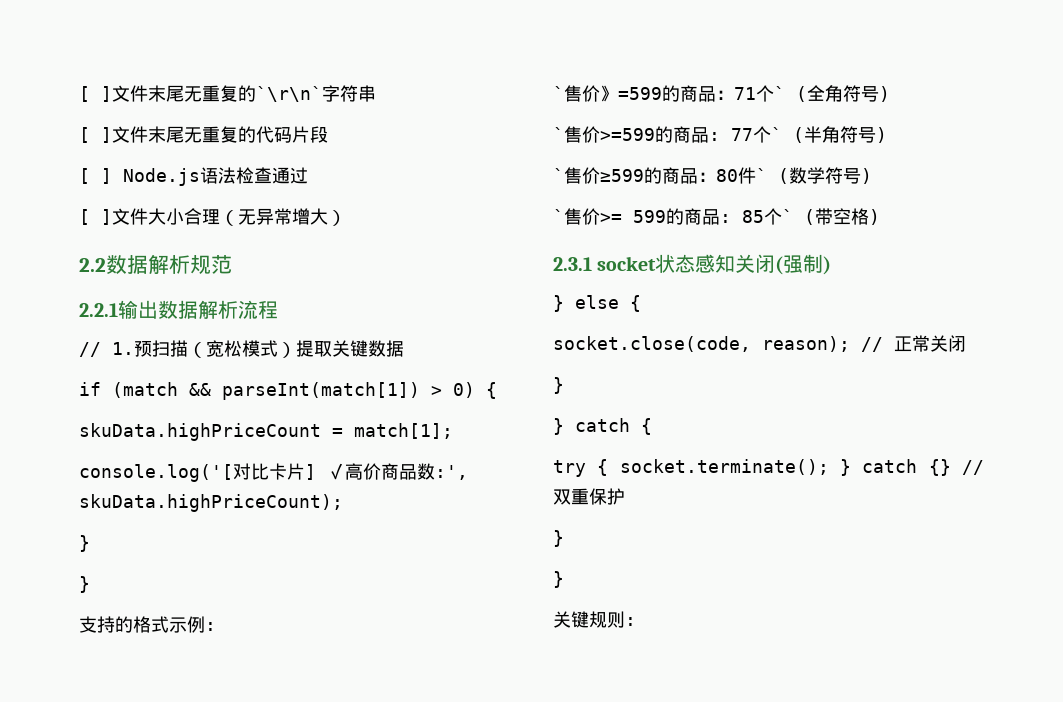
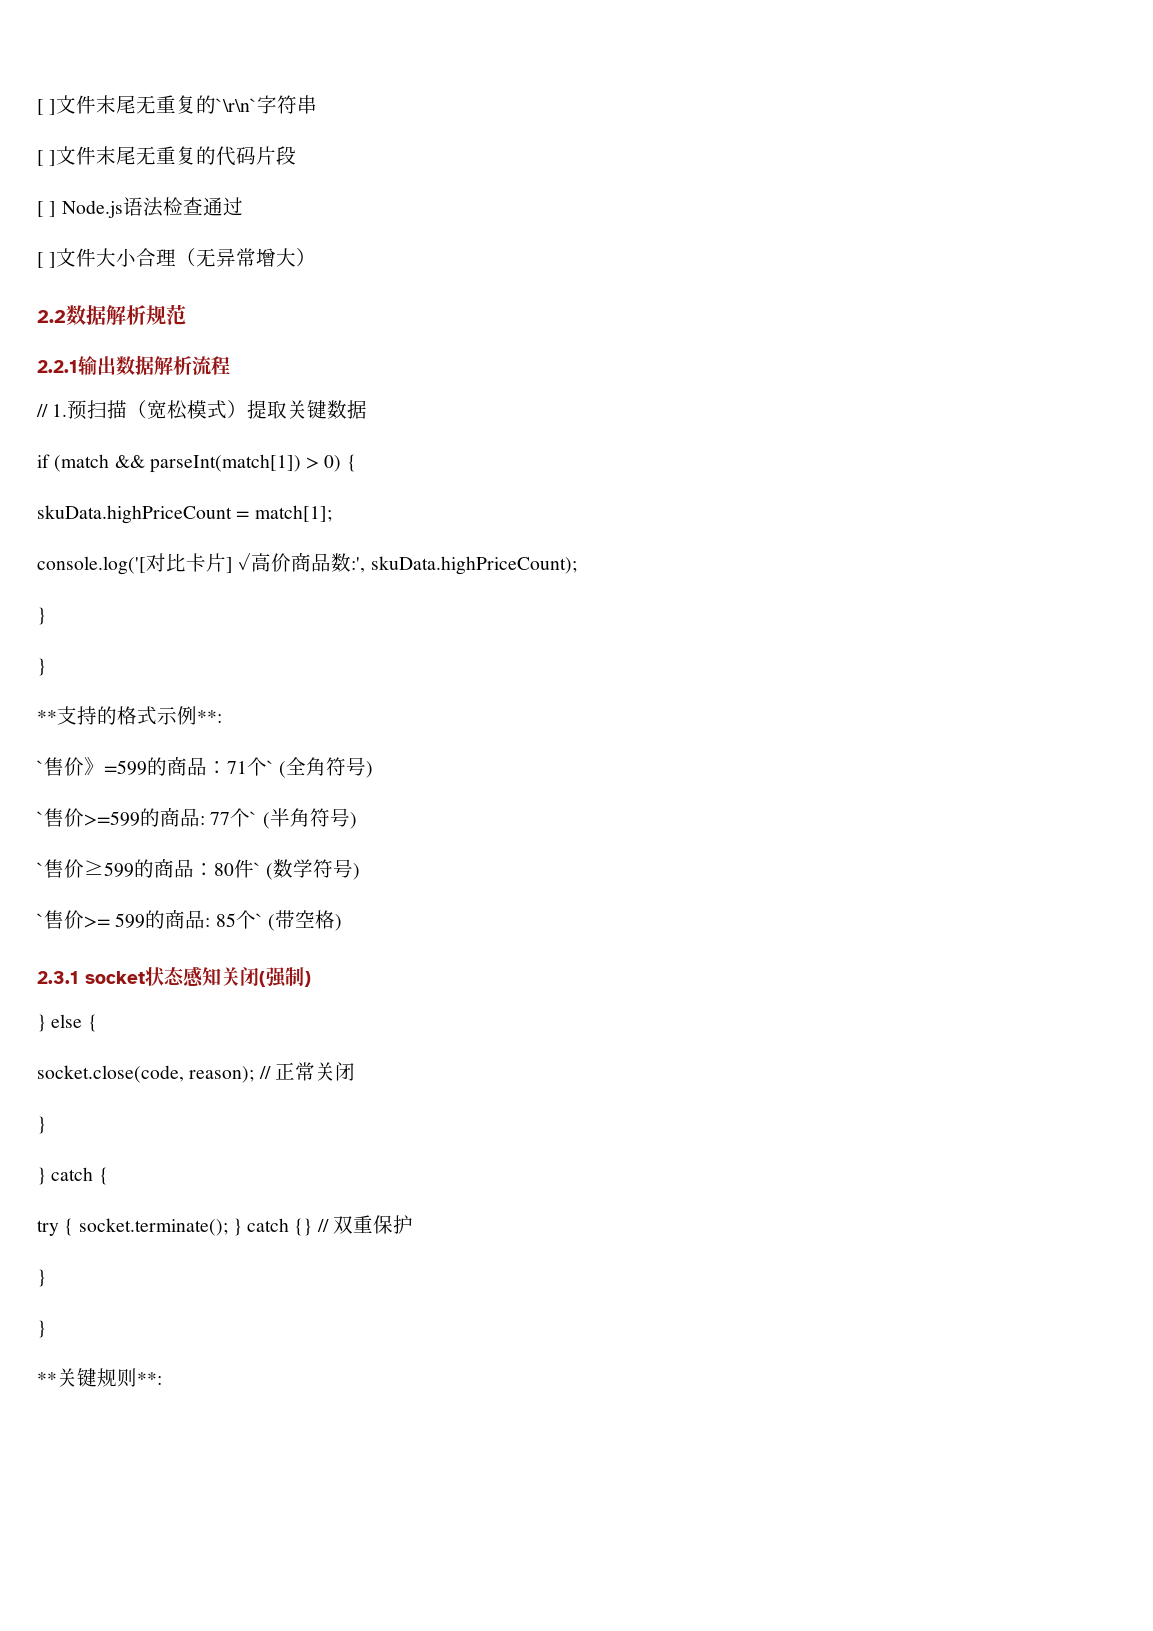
(90, 584) none -> [37,710,57,723] **
[205,622,216,631] : -> [197,710,222,723] **:
(564, 579) none -> [37,1372,57,1385] **
[625,617,636,626] : -> [137,1372,162,1385] **:

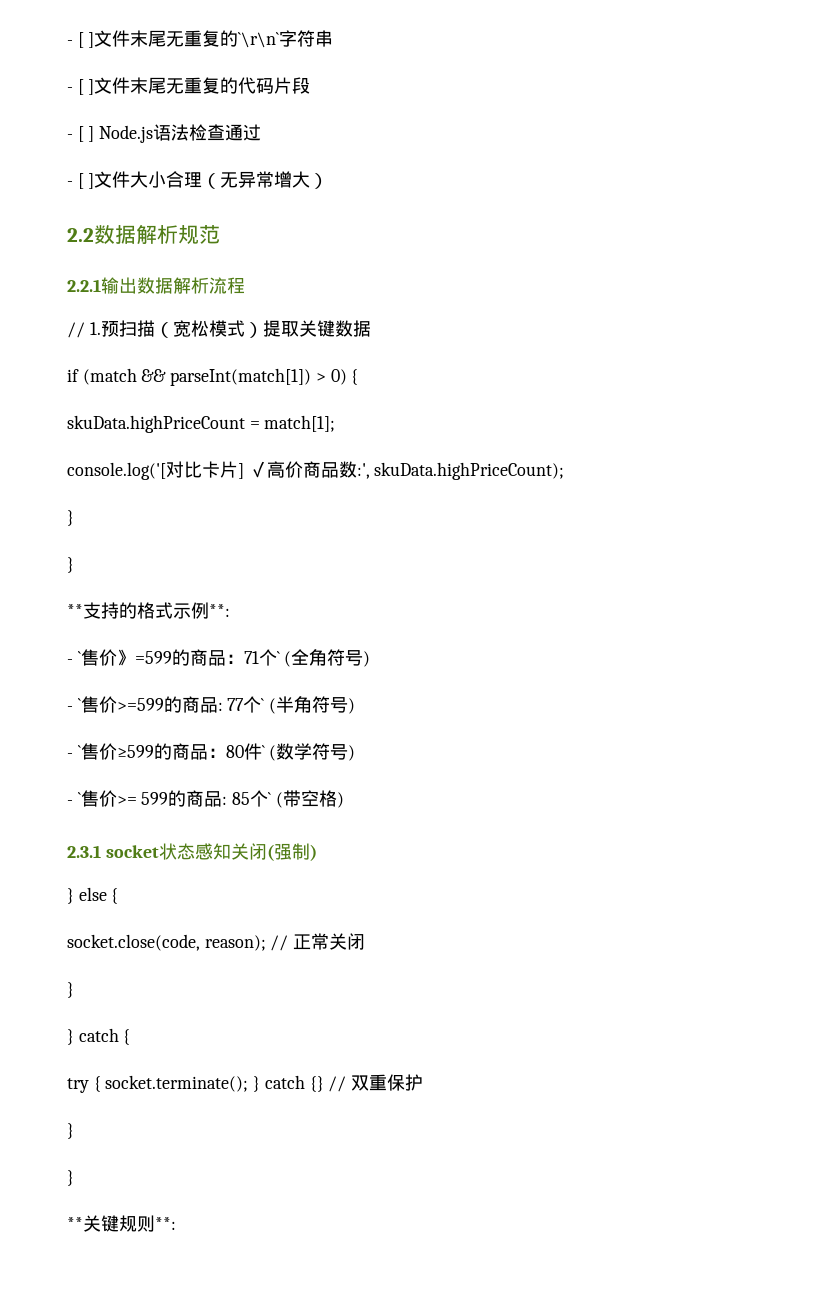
(37, 107) none -> [67,40,73,45] -
(318, 104) none -> [67,87,73,92] -
(297, 155) none -> [67,134,73,139] -
(243, 206) none -> [67,181,73,186] -
(222, 716) none -> [67,659,73,664] -
(374, 769) none -> [67,706,73,711] -
(357, 820) none -> [67,753,73,758] -
(361, 871) none -> [67,800,73,805] -

